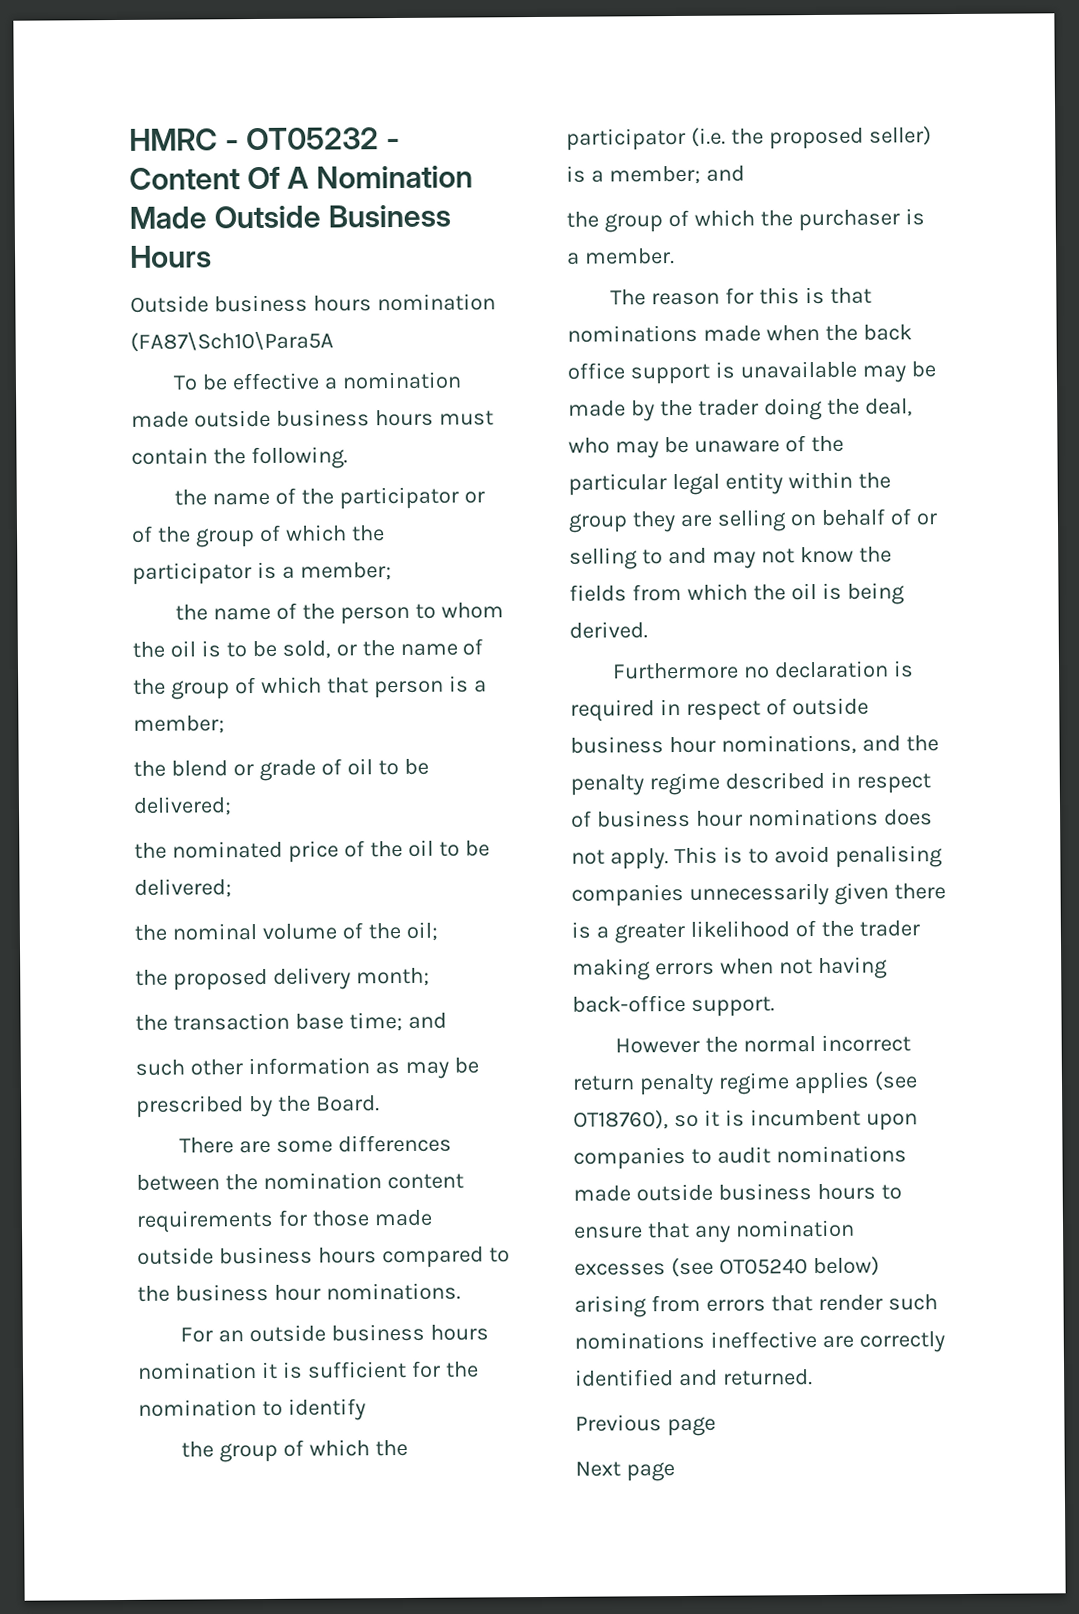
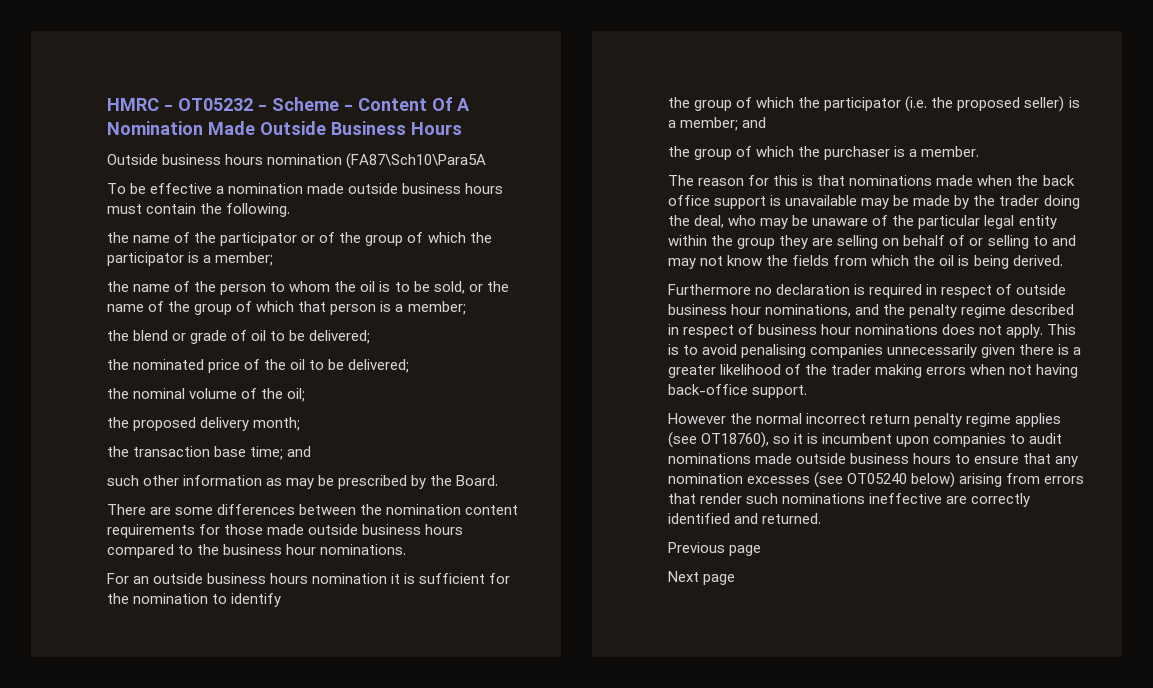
(401, 143) none -> [272,97,353,111] Scheme -

